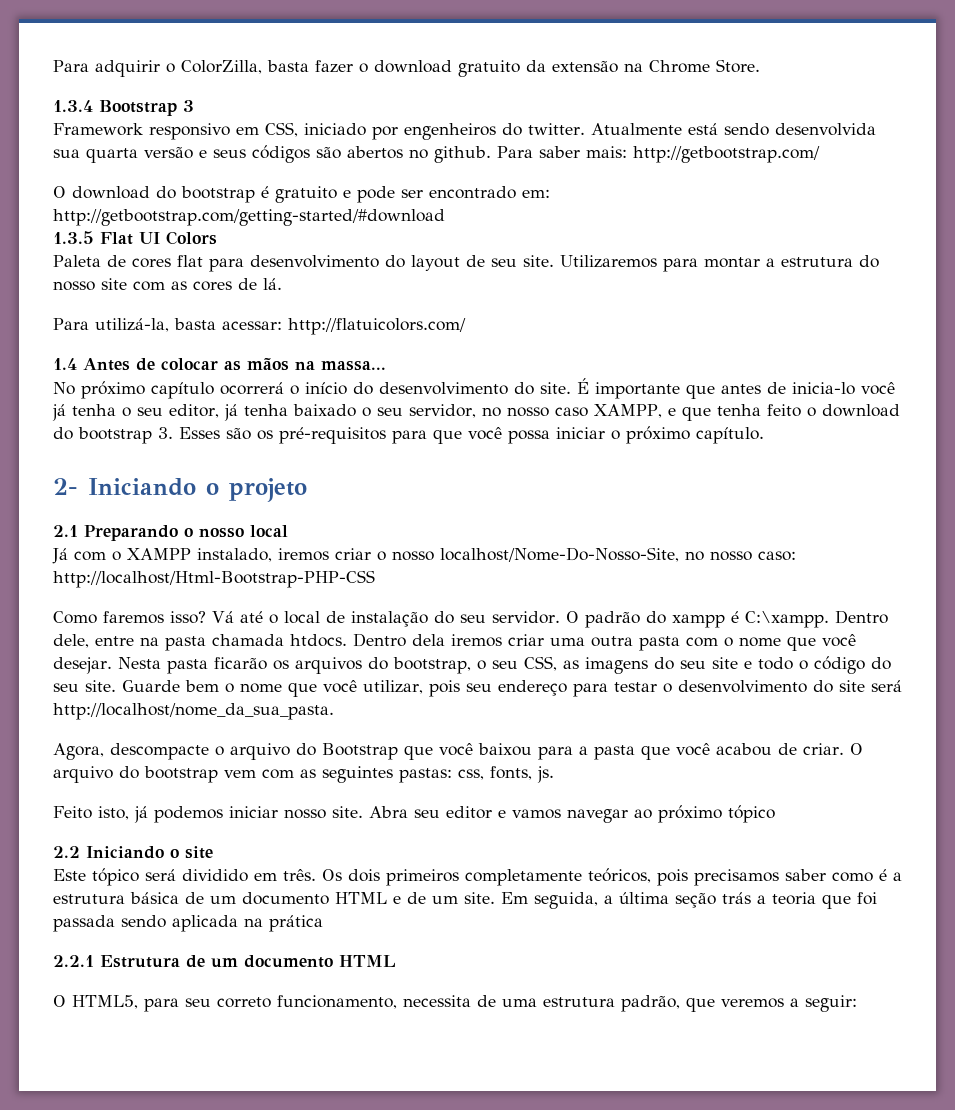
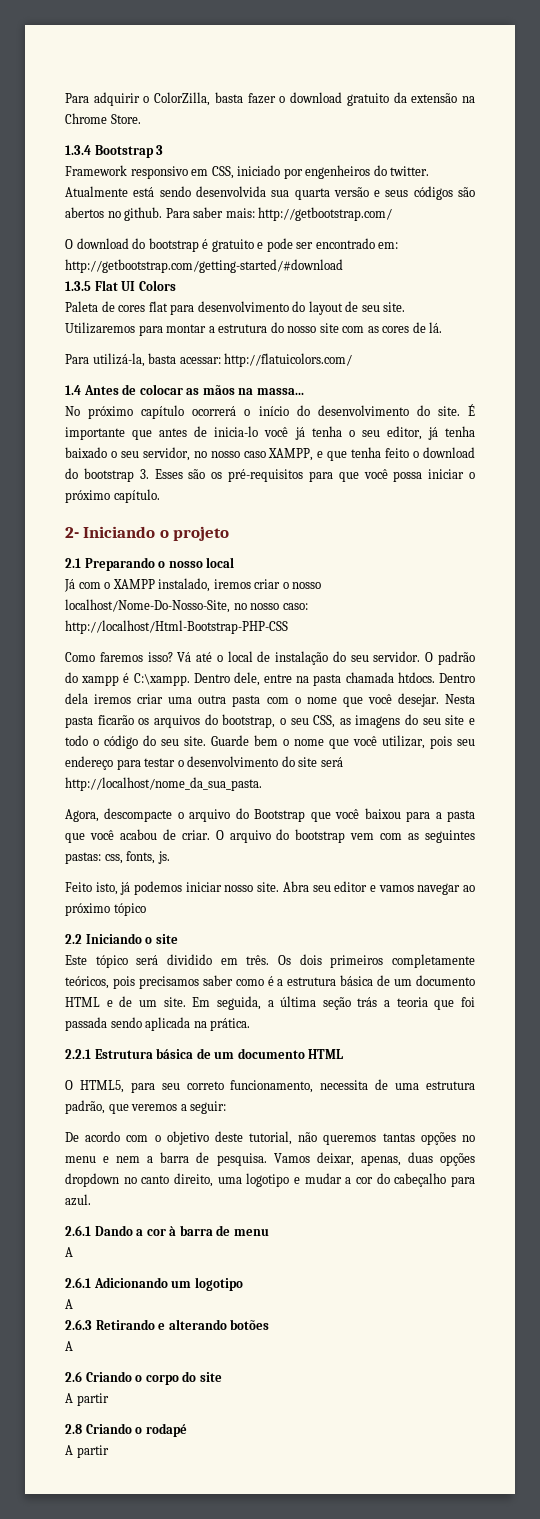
[269,915,323,932] prática -> [210,1018,251,1031] prática.
(180, 961) none -> [156,1048,194,1059] básica
(857, 1003) none -> [65,1131,476,1145] [65,1152,475,1166] [65,1173,476,1187] [65,1194,91,1206] [65,1225,269,1236] [65,1247,73,1257] [65,1277,243,1291] [65,1299,73,1309] [65,1319,270,1330] [65,1341,73,1351] [65,1371,222,1385] [65,1393,109,1406] [65,1423,187,1437] [65,1445,109,1458] // De acordo com o objetivo deste tutorial, não queremos tantas opções no menu e nem a barra de pesquisa. Vamos deixar, apenas, duas opções dropdown no canto direito, uma logotipo e mudar a cor do cabeçalho para azul. // 2.6.1 Dando a cor à barra de menu // A // 2.6.1 Adicionando um logotipo // A // 2.6.3 Retirando e alterando botões // A // 2.6 Criando o corpo do site // A partir // 2.8 Criando o rodapé // A partir

